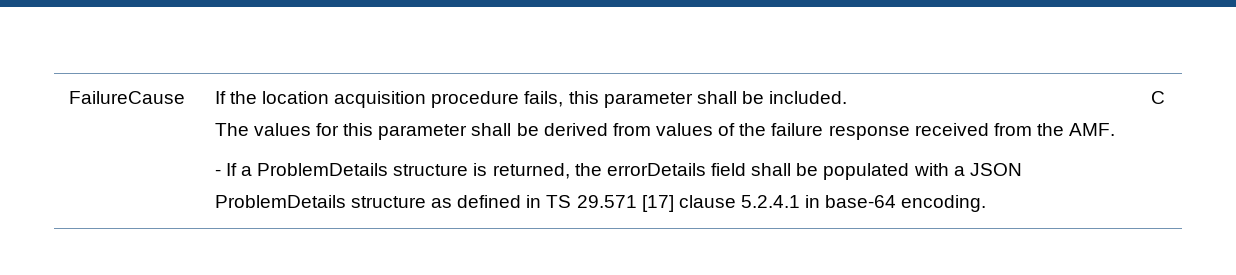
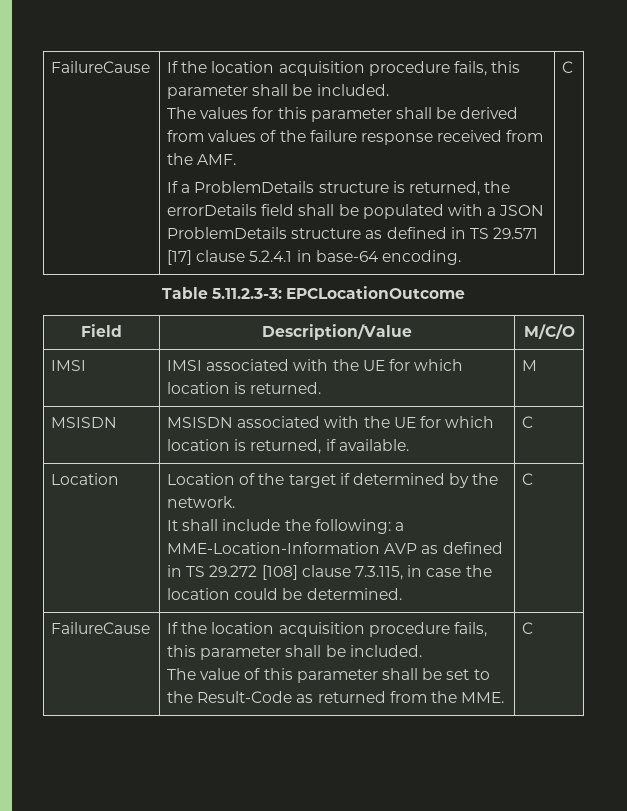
[214,169,221,176] - -> (237, 159) none
(1165, 97) none -> [161,286,466,299] [81,324,122,337] [262,324,412,340] [523,324,575,339] [51,360,87,371] [167,359,464,371] [167,382,322,394] [522,360,538,371] [51,417,118,428] [167,416,495,428] [167,439,409,454] [522,416,534,428] [51,473,120,485] [167,473,499,488] [167,496,236,508] [167,519,404,534] [167,542,503,554] [167,565,492,580] [167,588,402,600] [522,473,534,485] [51,622,151,634] [167,622,487,637] [167,645,422,660] [167,668,490,683] [167,691,505,703] [522,622,534,634] // Table 5.11.2.3-3: EPCLocationOutcome // Field | Description/Value | M/C/O // IMSI | IMSI associated with the UE for which location is returned. | M // MSISDN | MSISDN associated with the UE for which location is returned, if available. | C // Location | Location of the target if determined by the network. // It shall include the following: a MME-Location-Information AVP as defined in TS 29.272 [108] clause 7.3.115, in case the location could be determined. | C // FailureCause | If the location acquisition procedure fails, this parameter shall be included. // The value of this parameter shall be set to the Result-Code as returned from the MME. | C

